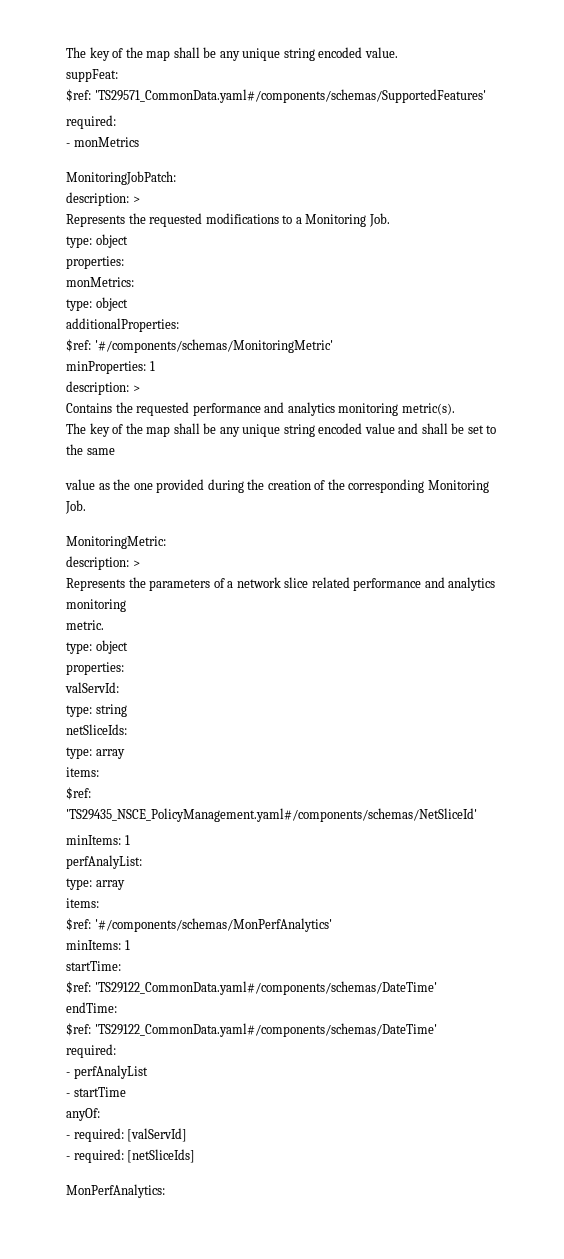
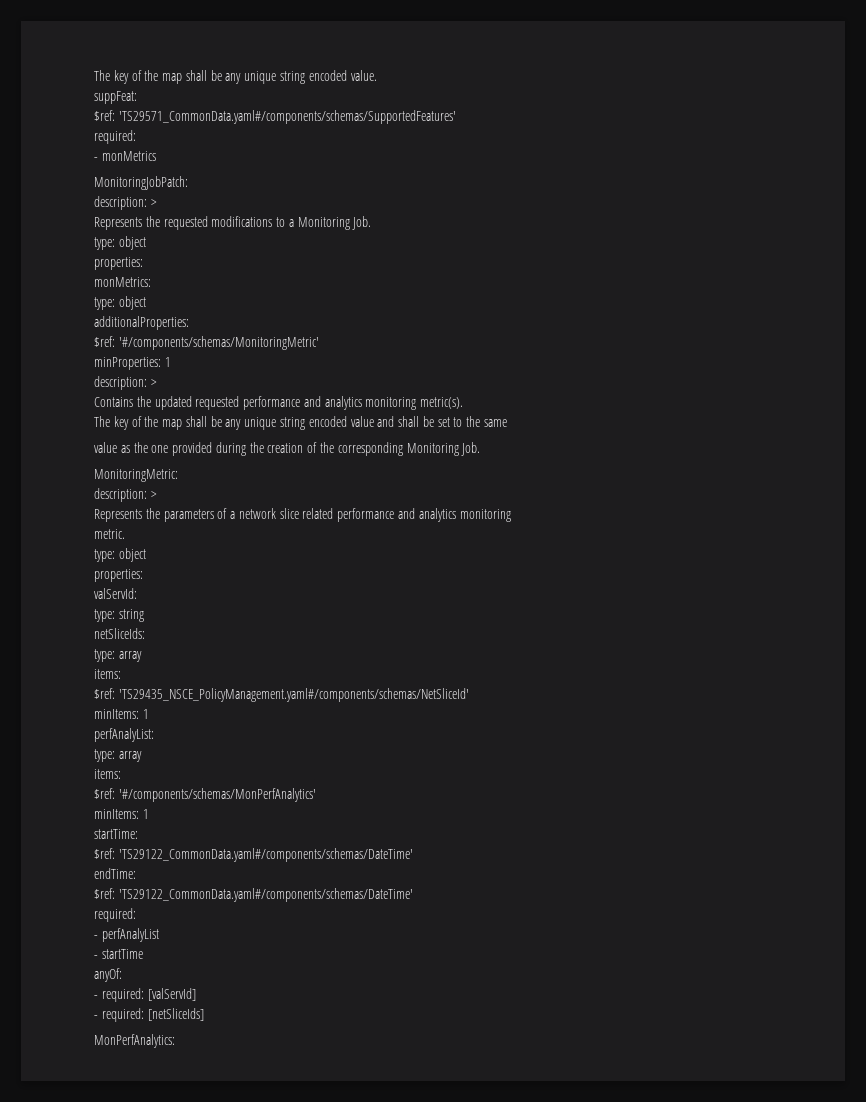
(133, 407) none -> [154,396,192,410] updated

